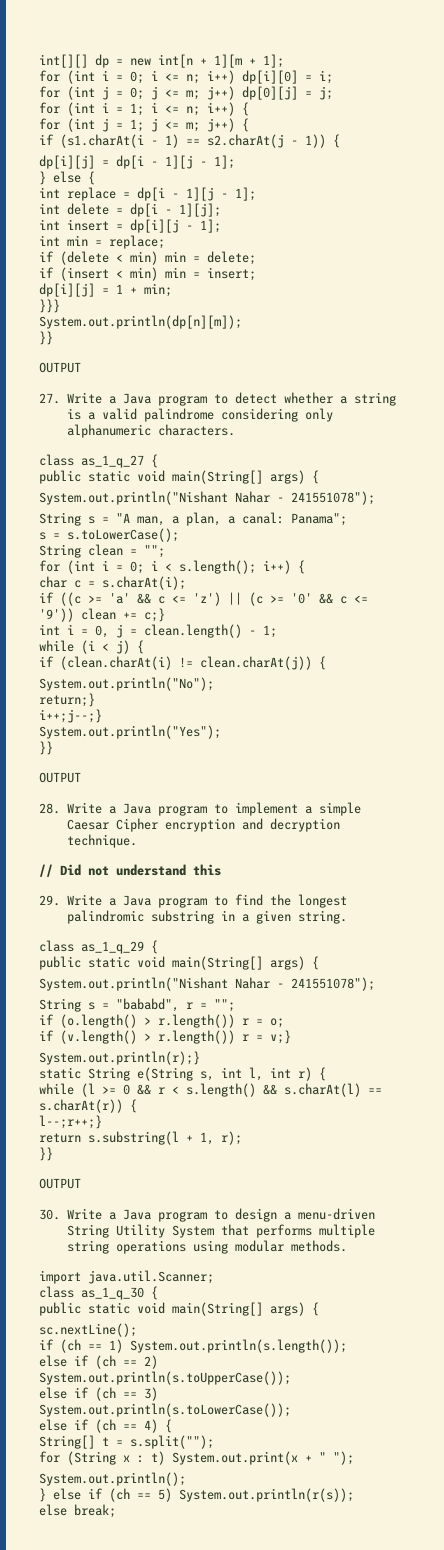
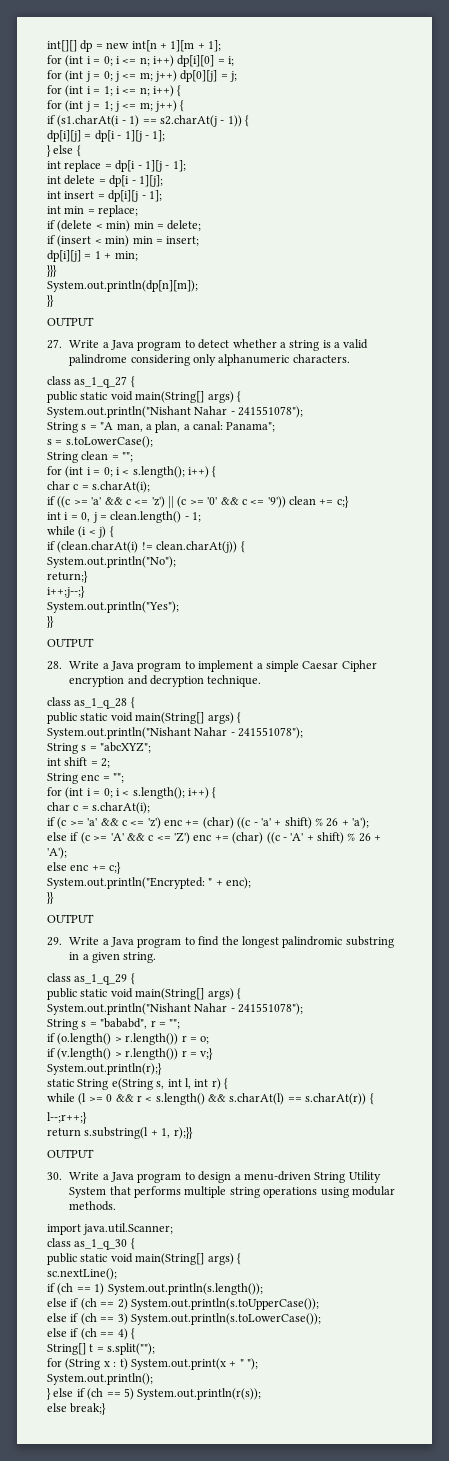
[39,864,221,877] // Did not understand this -> [47,697,135,709] [47,712,241,724] [47,727,304,739] [47,742,152,754] [47,757,111,768] [47,773,125,784] [47,787,217,799] [47,802,151,814] [47,817,370,829] [47,832,382,844] [47,847,67,859] [47,862,122,874] [47,877,252,889] [47,892,54,904] [47,914,94,923] class as_1_q_28 { // public static void main(String[] args) { // System.out.println("Nishant Nahar - 241551078"); // String s = "abcXYZ"; // int shift = 2; // String enc = ""; // for (int i = 0; i < s.length(); i++) { // char c = s.charAt(i); // if (c >= 'a' && c <= 'z') enc += (char) ((c - 'a' + shift) % 26 + 'a'); // else if (c >= 'A' && c <= 'Z') enc += (char) ((c - 'A' + shift) % 26 + 'A'); // else enc += c;} // System.out.println("Encrypted: " + enc); // }} // OUTPUT
[221,1131,242,1145] [39,1147,53,1161] r); // }} -> [173,1127,193,1139] r);}}
[74,1504,116,1518] break; -> [70,1403,107,1415] break;}

